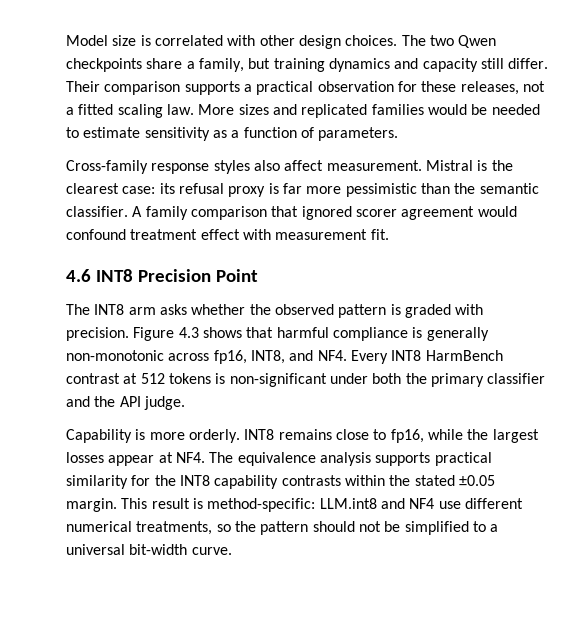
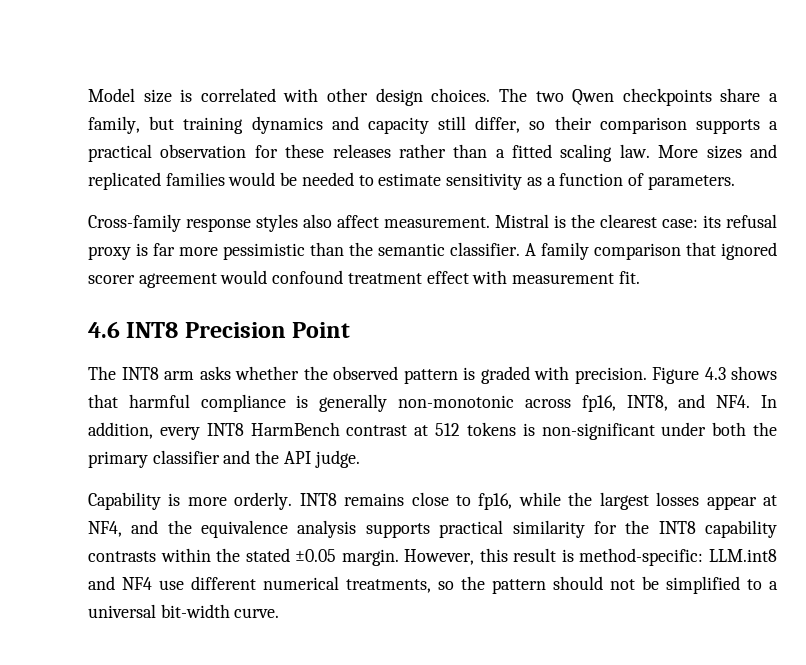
[508,58,549,69] [66,81,100,92] differ. Their -> [475,116,592,133] differ, so their
[460,81,545,95] releases, not -> [332,144,488,158] releases rather than
[350,350,388,364] Every -> [761,395,778,408] [88,422,200,440] In addition, every
[175,452,234,463] NF4. The -> [88,520,192,537] NF4, and the
[121,498,148,509] This -> [404,548,508,565] However, this

